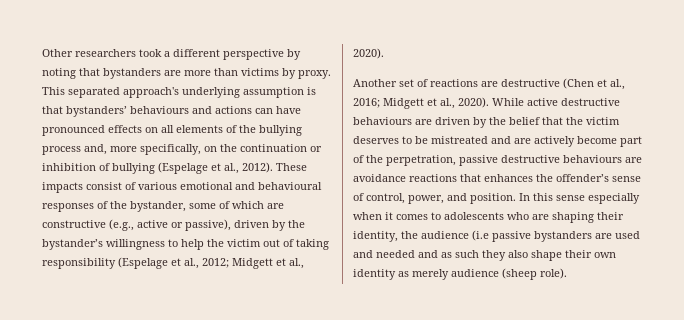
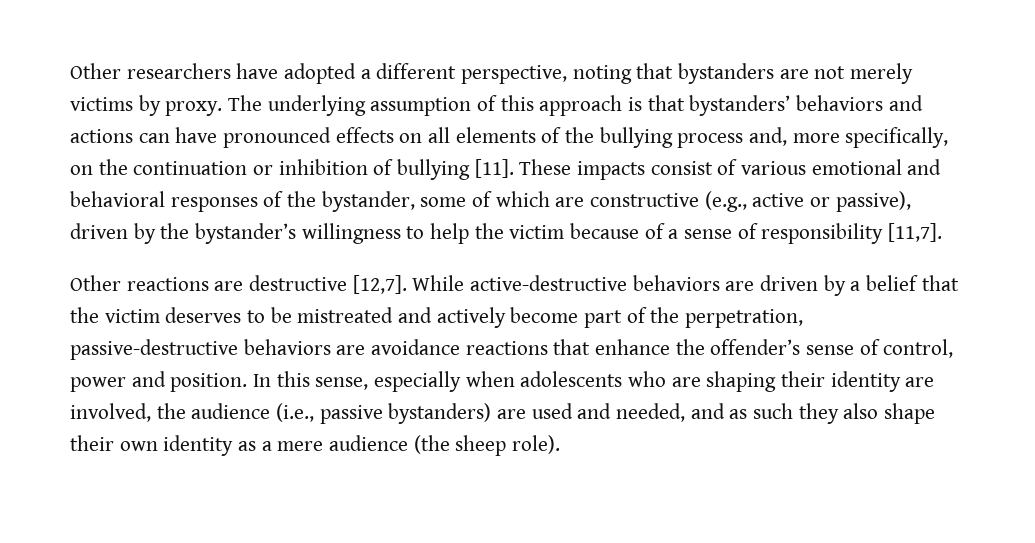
[139,49,301,60] took a different perspective by -> [236,63,568,84] have adopted a different perspective,
[184,68,238,76] more than -> [814,63,914,84] not merely
[42,87,304,98] This separated approach's underlying assumption -> [228,95,623,116] The underlying assumption of this approach
[130,106,189,114] behaviours -> [796,95,884,111] behaviors
[158,162,273,174] (Espelage et al., 2012). -> [474,159,514,178] [11].
[258,182,322,190] behavioural -> [70,191,165,207] behavioral
[263,239,329,250] [42,257,304,269] [353,48,384,59] [353,78,625,90] [353,97,620,109] [353,117,412,125] out of taking responsibility (Espelage et al., 2012; Midgett et al., 2020). // Another set of reactions are destructive (Chen et al., 2016; Midgett et al., 2020). While active destructive behaviours -> [570,223,943,244] [70,275,720,294] because of a sense of responsibility [11,7]. // Other reactions are destructive [12,7]. While active-destructive behaviors
[489,117,506,125] the -> [850,281,861,291] a
[514,138,531,144] are -> (433, 315) none
[459,155,622,166] passive destructive behaviours -> [70,339,331,360] passive-destructive behaviors
[484,174,533,182] enhances -> [595,339,671,355] enhance
[408,195,444,204] power, -> [70,377,126,392] power
[556,195,585,201] sense -> [315,377,369,390] sense,
[385,212,441,220] it comes to -> (515, 379) none
[353,230,592,242] identity, the audience (i.e passive bystanders -> [830,371,935,392] [70,403,492,424] identity are involved, the audience (i.e., passive bystanders)
[376,250,415,258] needed -> [616,403,686,422] needed,
[412,268,537,280] merely audience (sheep -> [261,435,507,456] a mere audience (the sheep

